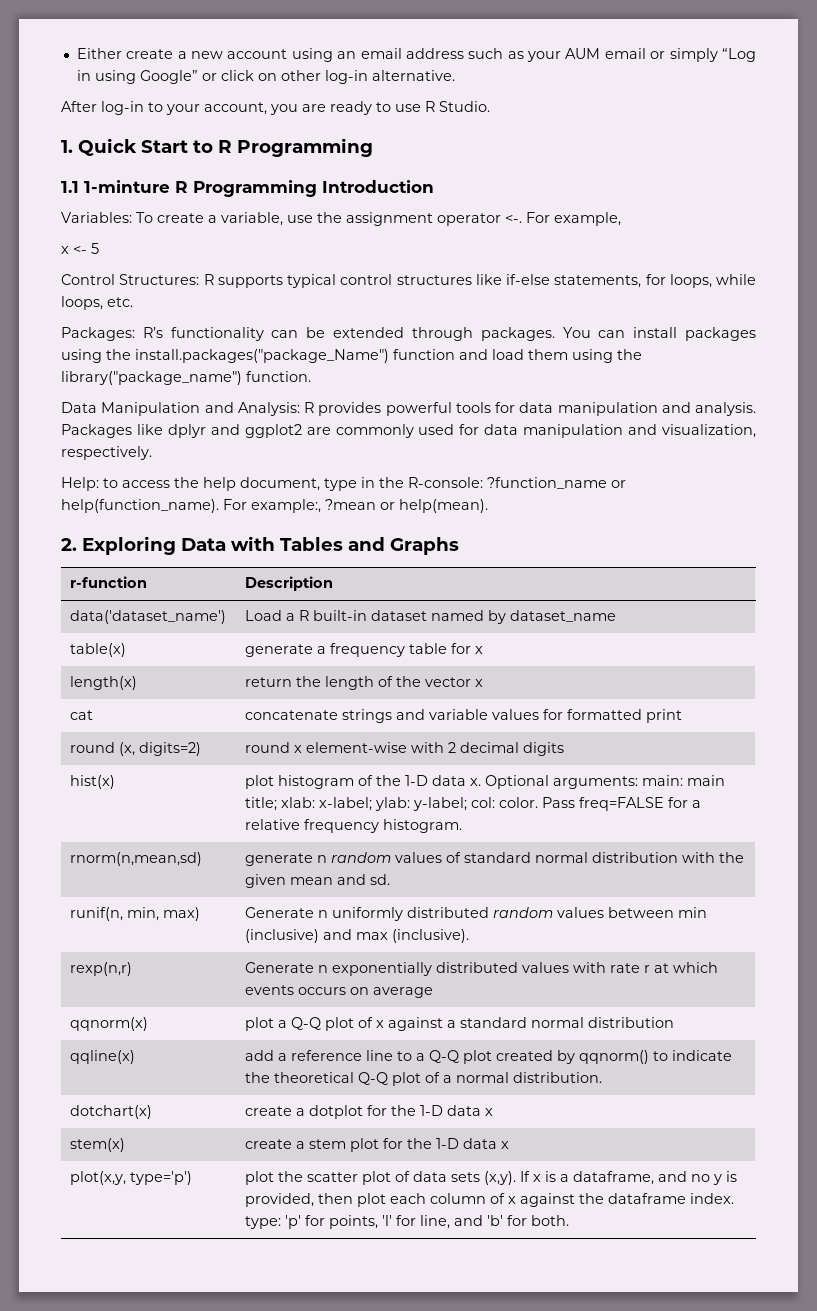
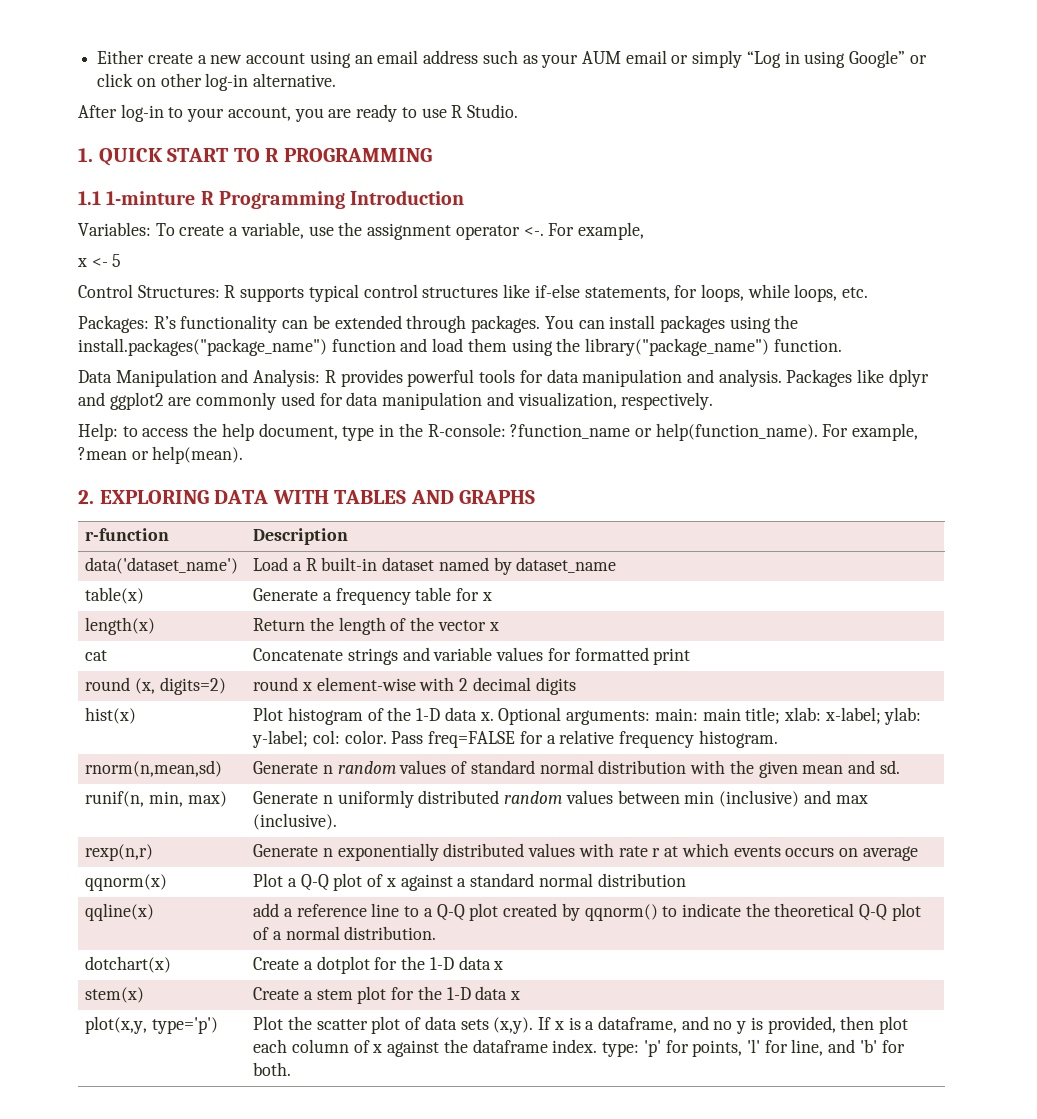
[78,138,373,157] Quick Start to R Programming -> [98,148,432,166] QUICK START TO R PROGRAMMING
[135,349,389,363] install.packages("package_Name") -> [78,338,327,356] install.packages("package_name")
[251,499,321,513] example:, -> [852,423,919,441] example,
[82,536,459,555] Exploring Data with Tables and Graphs -> [99,490,536,504] EXPLORING DATA WITH TABLES AND GRAPHS
[245,644,314,657] generate -> [253,588,319,601] Generate
[245,677,293,687] return -> [253,618,306,631] Return
[245,710,339,720] concatenate -> [253,648,344,661] Concatenate
[245,775,275,789] plot -> [253,707,284,721] Plot
[245,853,314,866] generate -> [253,761,319,774] Generate
[245,1017,275,1031] plot -> [253,873,284,887] Plot
[245,1106,293,1116] create -> [253,957,300,970] Create
[245,1139,293,1149] create -> [253,987,300,1000] Create
[245,1171,275,1185] plot -> [253,1016,284,1030] Plot

